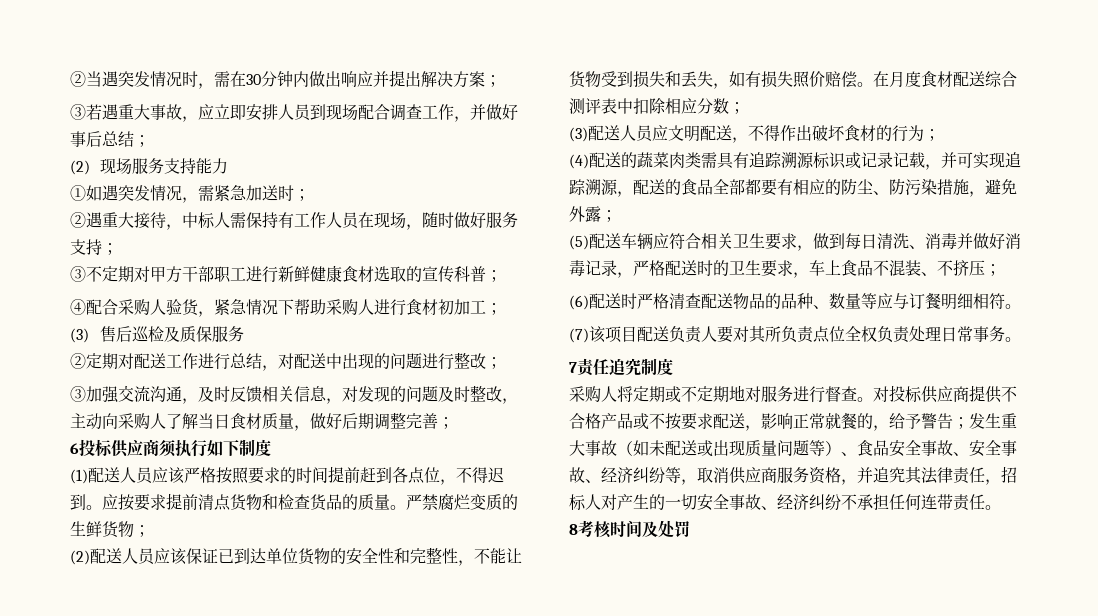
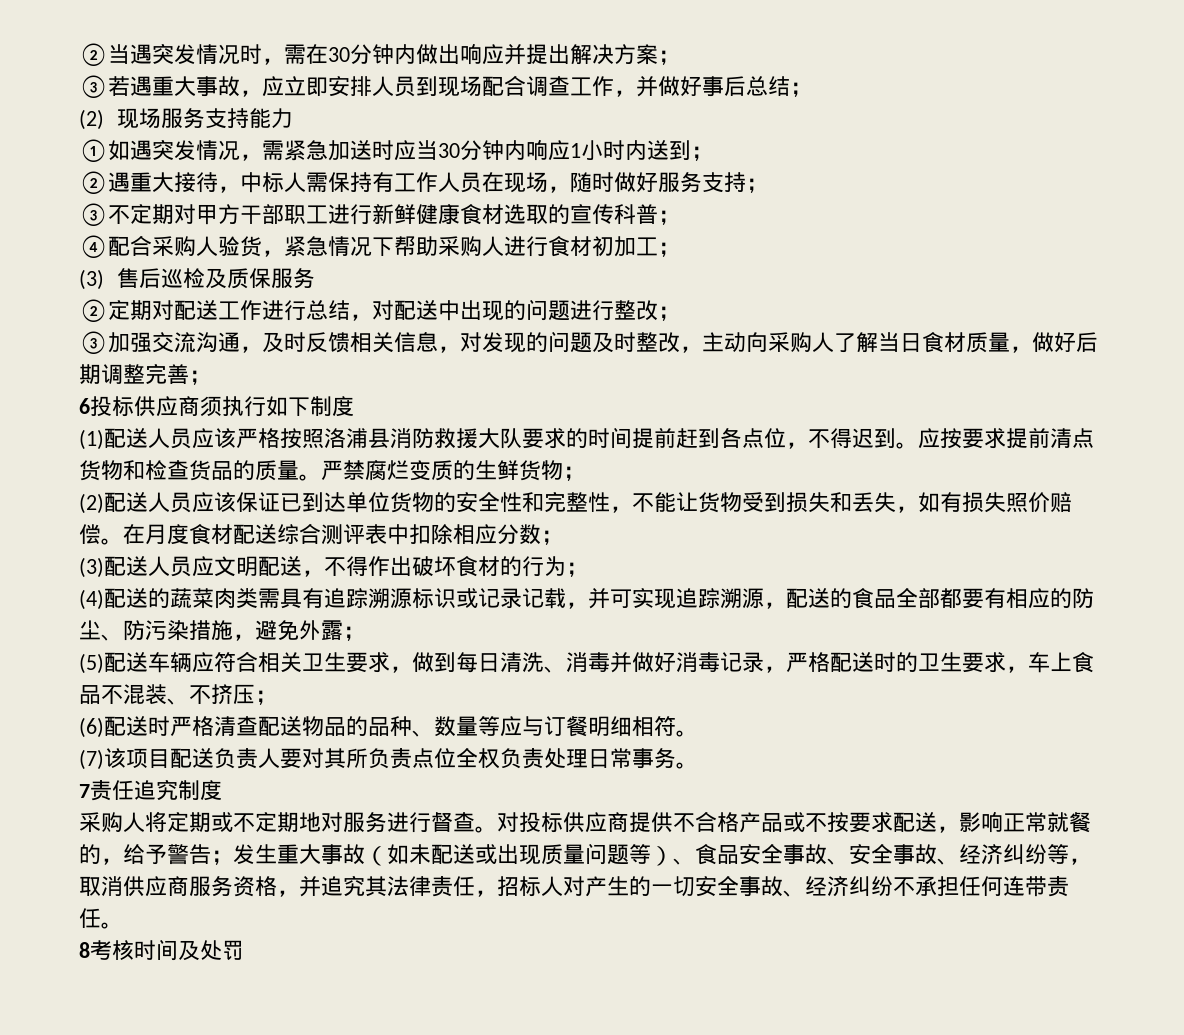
(294, 193) none -> [394,139,691,161] 应当30分钟内响应1小时内送到
(249, 475) none -> [324,428,522,449] 洛浦县消防救援大队

